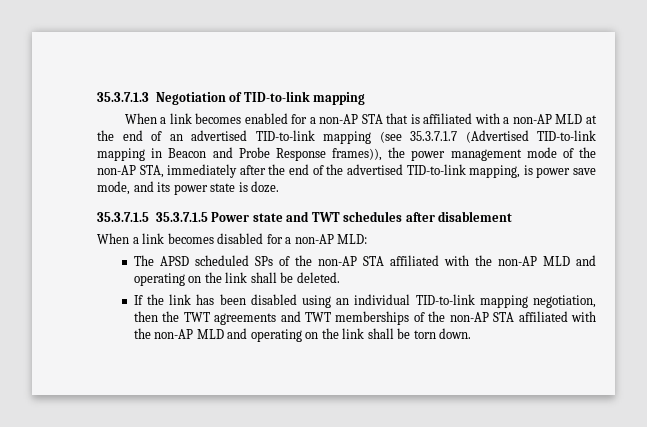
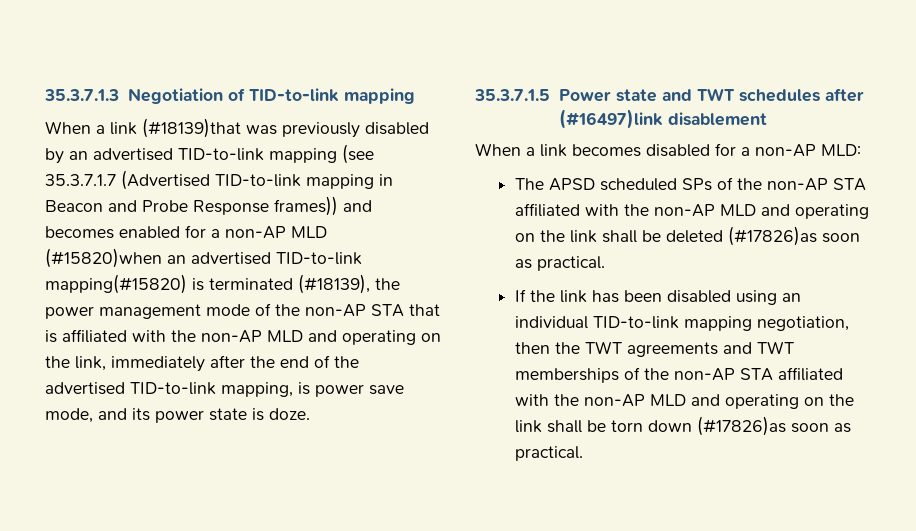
[195,113,597,124] [97,130,162,141] becomes enabled for a non-AP STA that is affiliated with a non-AP MLD at the end of -> [142,118,429,138] [45,148,64,164] (#18139)that was previously disabled by
[332,148,382,161] frames)), -> [274,196,372,216] [45,225,327,239] [45,248,362,268] [45,274,370,294] frames)) and becomes enabled for a non-AP MLD (#15820)when an advertised TID-to-link mapping(#15820) is terminated (#18139),
[139,165,164,178] STA, -> [371,304,440,317] [45,329,441,345] [45,356,106,371] STA that is affiliated with the non-AP MLD and operating on the link,
[155,212,208,222] 35.3.7.1.5 -> (550, 95) none
(435, 217) none -> [558,109,663,129] (#16497)link
[296,272,340,283] deleted. -> [665,226,860,246] [514,256,605,271] deleted (#17826)as soon as practical.
[439,328,472,339] down. -> [647,416,851,436] [514,446,583,461] down (#17826)as soon as practical.

